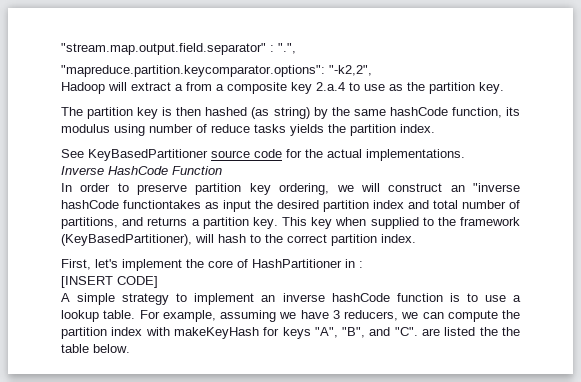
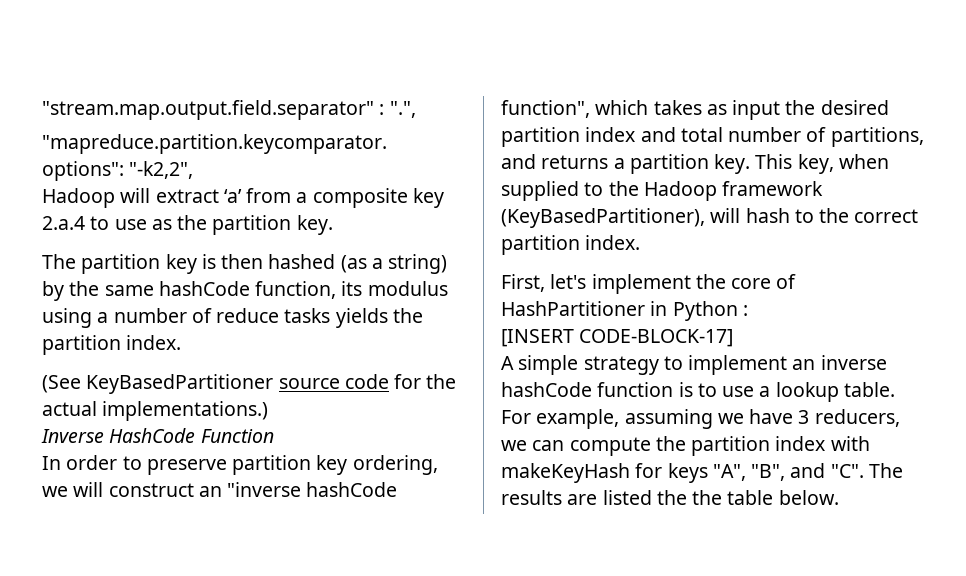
[175,84,183,91] a -> [223,189,242,203] ‘a’
(270, 113) none -> [371,258,383,269] a
(145, 130) none -> [97,312,109,323] a
[61,149,84,158] See -> [42,375,81,393] (See
[366,149,465,161] implementations. -> [102,401,269,421] implementations.)
[123,200,201,209] functiontakes -> [501,100,702,118] function", which takes
[311,217,333,229] key -> [797,154,834,174] key,
(456, 221) none -> [643,181,717,201] Hadoop
(355, 263) none -> [672,301,738,321] Python
[117,276,158,288] CODE] -> [579,329,734,347] CODE-BLOCK-17]
(418, 331) none -> [868,463,903,478] [501,490,562,505] The results

